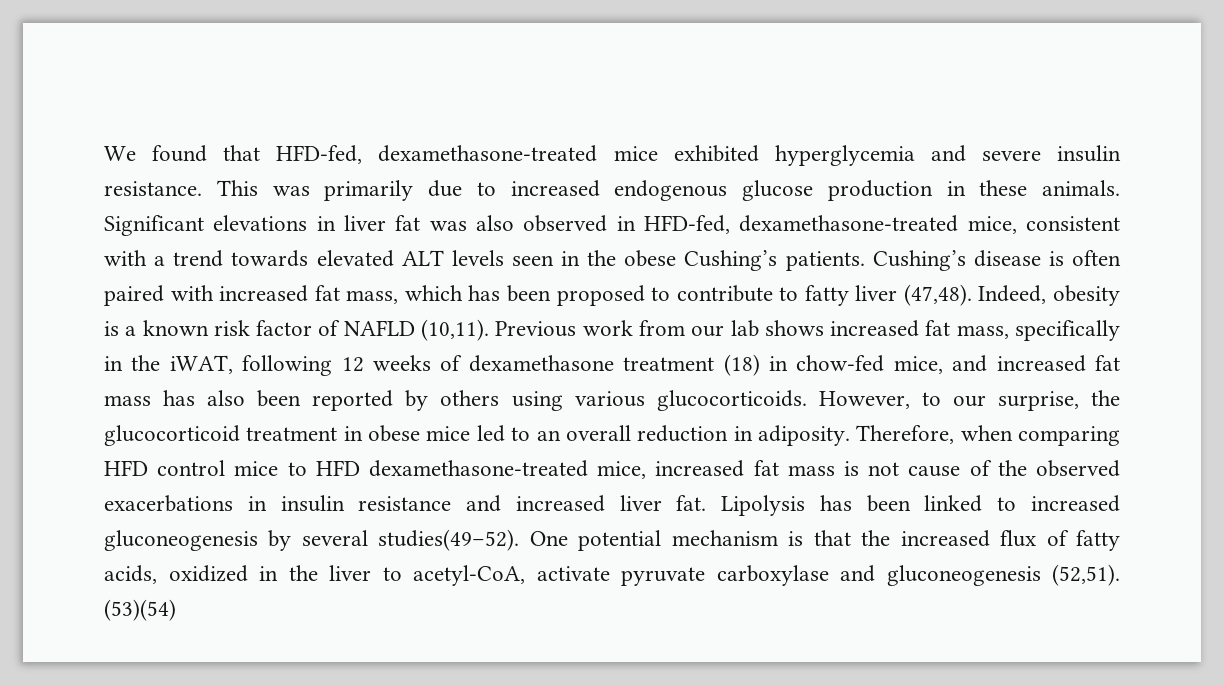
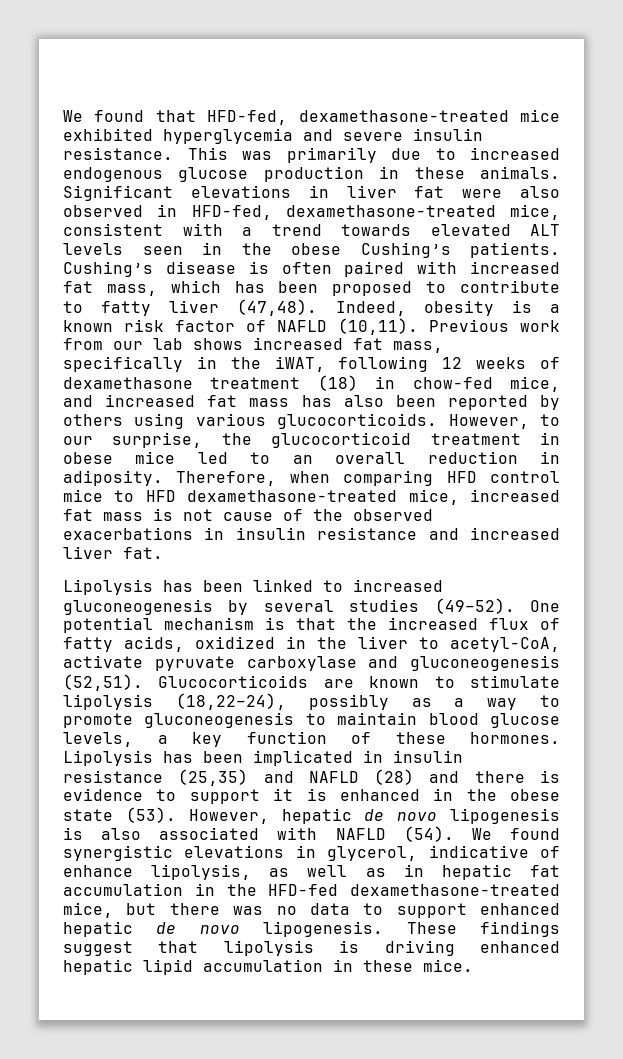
[429,221,467,231] was -> [462,189,503,198] were
(707, 503) none -> (163, 553) //
[378,529,520,551] studies(49–52). -> [349,598,515,614] studies (49–52).
[104,599,176,621] (53)(54) -> [158,675,560,688] [63,693,560,710] [63,712,560,728] [63,731,560,747] [63,750,463,766] [63,769,560,786] [63,788,560,804] [63,807,560,824] [63,826,560,842] [63,845,560,861] [63,864,561,880] [63,883,560,896] [63,902,560,918] [63,921,560,937] [63,940,560,956] [63,959,473,975] Glucocorticoids are known to stimulate lipolysis (18,22–24), possibly as a way to promote gluconeogenesis to maintain blood glucose levels, a key function of these hormones. Lipolysis has been implicated in insulin resistance (25,35) and NAFLD (28) and there is evidence to support it is enhanced in the obese state (53). However, hepatic de novo lipogenesis is also associated with NAFLD (54). We found synergistic elevations in glycerol, indicative of enhance lipolysis, as well as in hepatic fat accumulation in the HFD-fed dexamethasone-treated mice, but there was no data to support enhanced hepatic de novo lipogenesis. These findings suggest that lipolysis is driving enhanced hepatic lipid accumulation in these mice.

